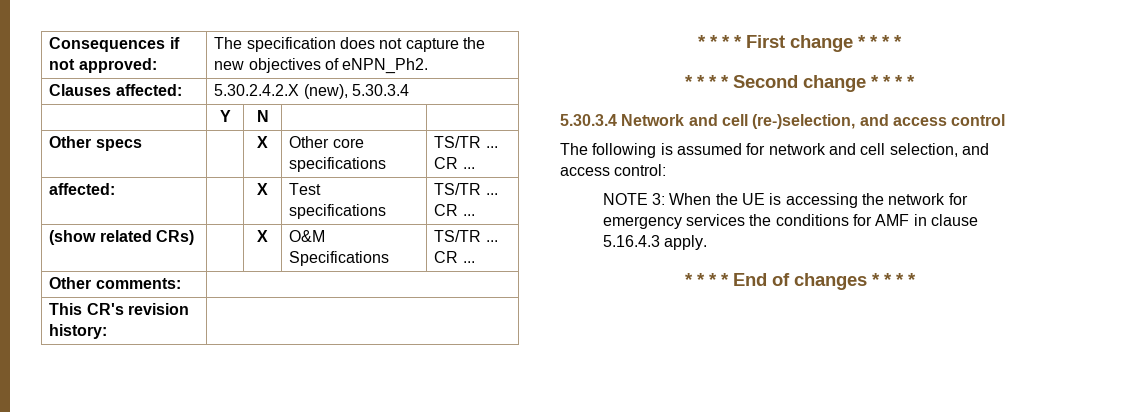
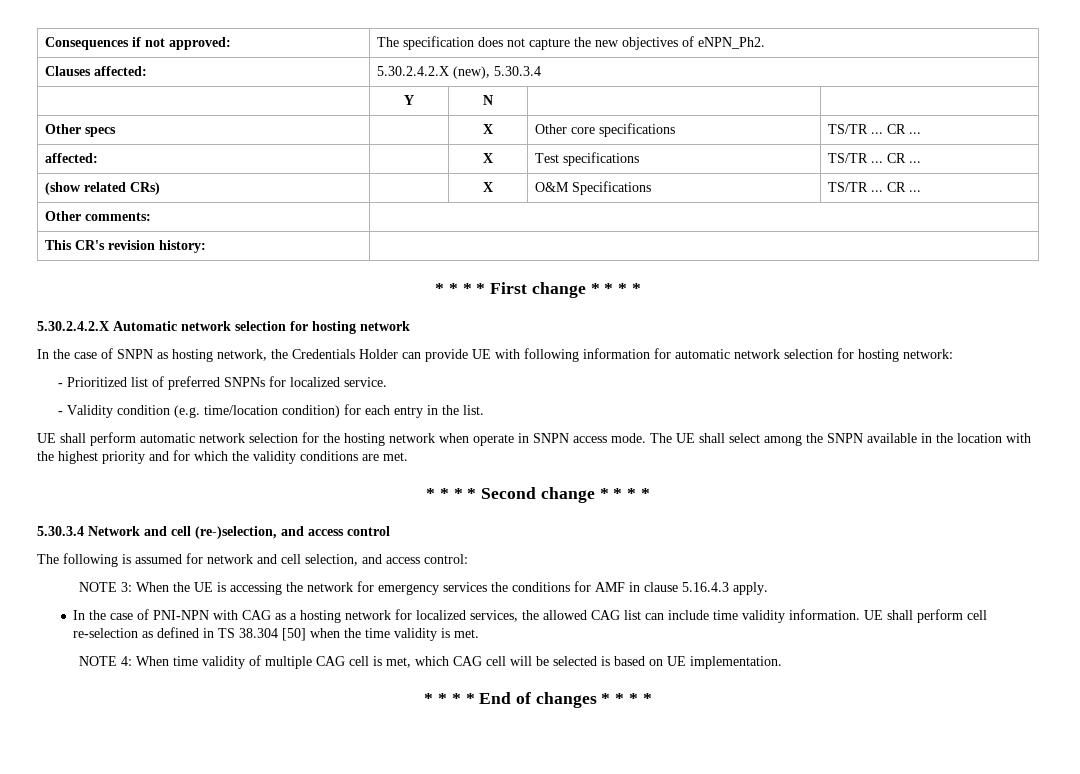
(902, 41) none -> [37,321,410,334] [37,348,953,362] [57,376,387,390] [57,404,484,418] [37,432,1031,446] [37,450,408,464] // 5.30.2.4.2.X Automatic network selection for hosting network // In the case of SNPN as hosting network, the Credentials Holder can provide UE with following information for automatic network selection for hosting network: // - Prioritized list of preferred SNPNs for localized service. // - Validity condition (e.g. time/location condition) for each entry in the list. // UE shall perform automatic network selection for the hosting network when operate in SNPN access mode. The UE shall select among the SNPN available in the location with the highest priority and for which the validity conditions are met.
(708, 242) none -> [73,609,988,623] [73,627,480,641] [78,655,782,669] // In the case of PNI-NPN with CAG as a hosting network for localized services, the allowed CAG list can include time validity information. UE shall perform cell re-selection as defined in TS 38.304 [50] when the time validity is met. // NOTE 4: When time validity of multiple CAG cell is met, which CAG cell will be selected is based on UE implementation.

